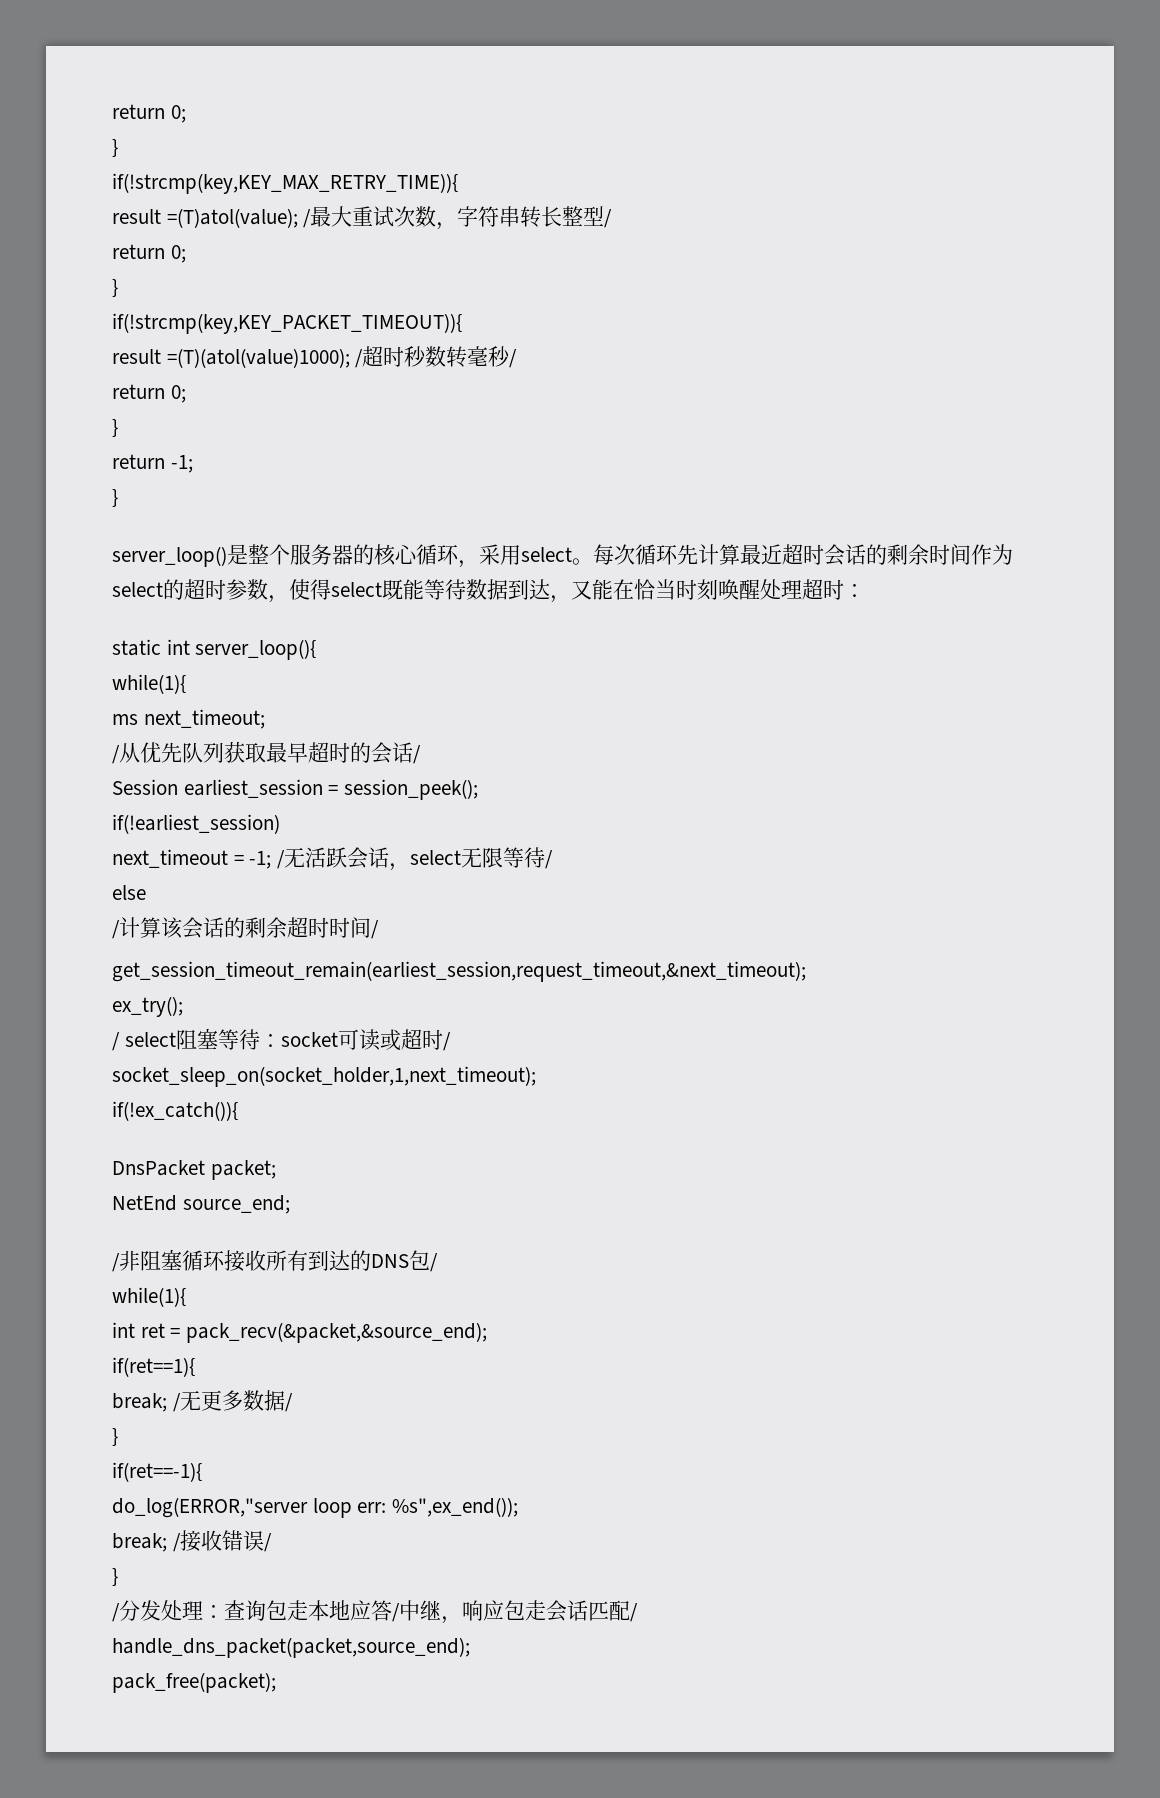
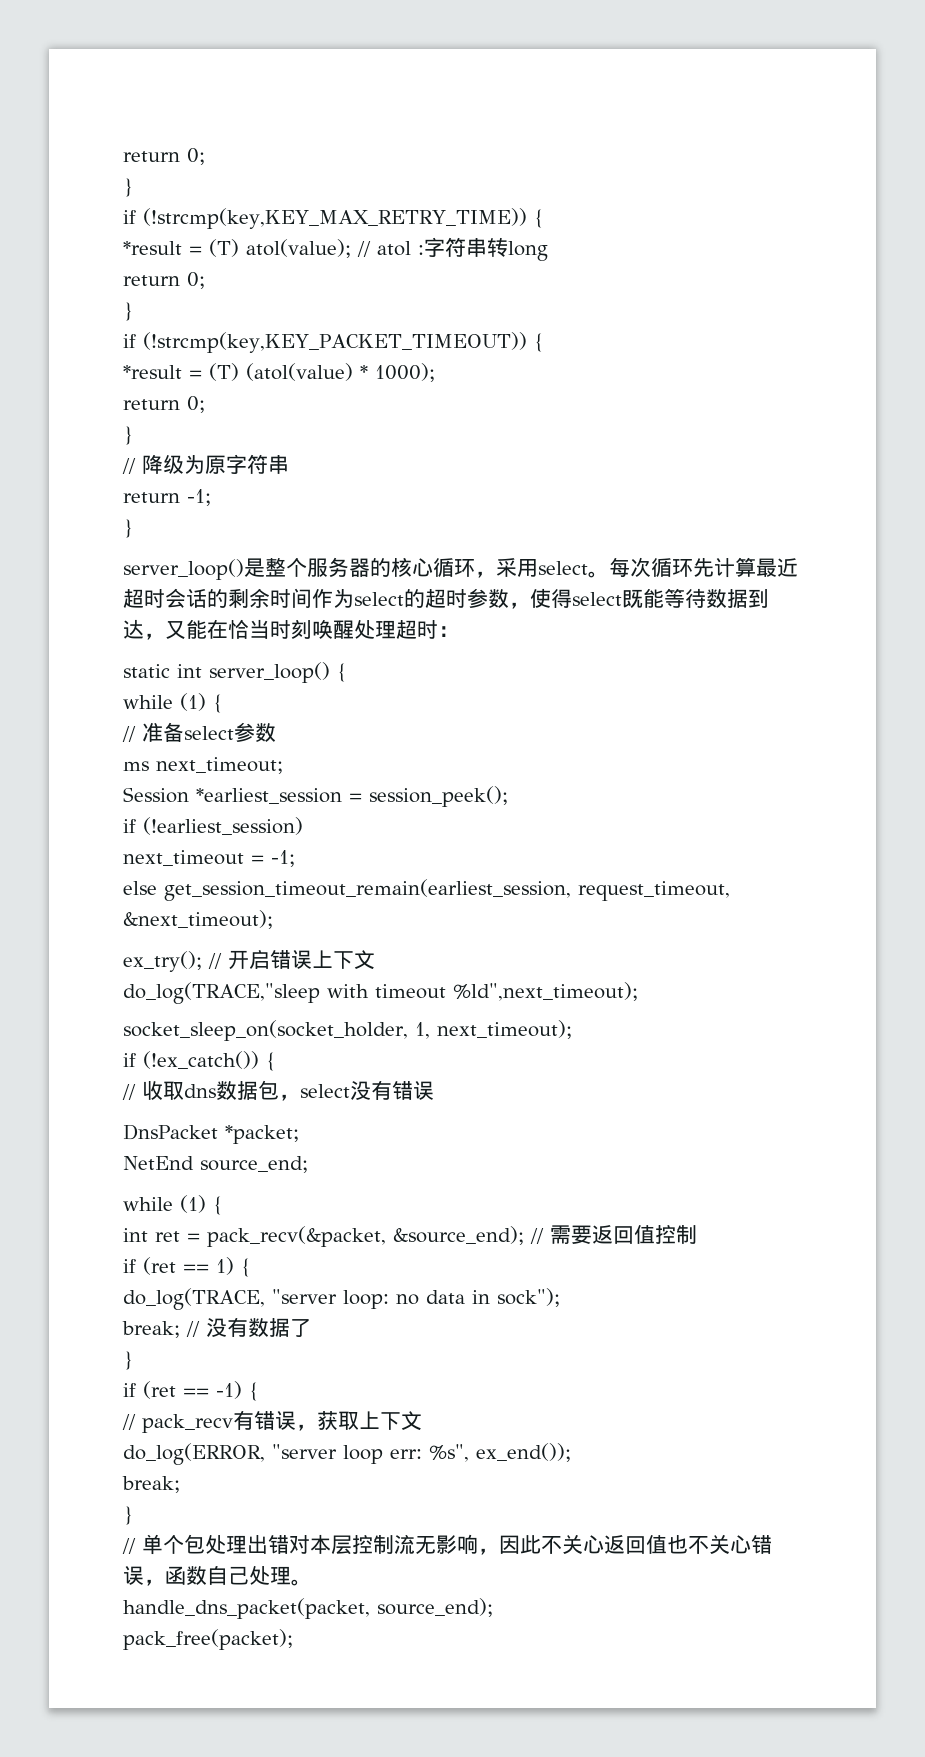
[112,104,186,123] [112,139,118,157] [112,173,458,194] [112,206,613,230] [112,244,186,263] [112,279,118,297] [112,313,462,334] [112,346,518,368] [112,384,186,403] [112,419,118,437] return 0; // } // if(!strcmp(key,KEY_MAX_RETRY_TIME)){ // result =(T)atol(value); /最大重试次数，字符串转长整型/ // return 0; // } // if(!strcmp(key,KEY_PACKET_TIMEOUT)){ // result =(T)(atol(value)1000); /超时秒数转毫秒/ // return 0; // } -> [123,148,205,165] [123,178,133,197] [123,208,544,229] [123,237,548,261] [123,272,205,289] [123,302,133,321] [123,332,544,353] [123,363,435,382] [123,396,205,413] [123,426,133,445] [122,454,289,474] return 0; // } // if (!strcmp(key,KEY_MAX_RETRY_TIME)) { // *result = (T) atol(value); // atol :字符串转long // return 0; // } // if (!strcmp(key,KEY_PACKET_TIMEOUT)) { // *result = (T) (atol(value) * 1000); // return 0; // } // // 降级为原字符串
[195,639,317,660] [112,674,186,694] [112,709,265,729] [112,741,421,764] server_loop(){ // while(1){ // ms next_timeout; // /从优先队列获取最早超时的会话/ -> [209,662,347,683] [123,693,223,713] [122,722,276,742] [123,757,283,774] server_loop() { // while (1) { // // 准备select参数 // ms next_timeout;
[183,779,323,798] earliest_session -> [196,788,342,804] *earliest_session
[112,814,280,834] if(!earliest_session) -> [123,817,303,835] if (!earliest_session)
[277,847,554,871] [112,885,146,900] [112,917,379,939] [112,961,806,982] [112,996,183,1017] [112,1028,451,1051] [112,1066,536,1087] [112,1101,238,1121] /无活跃会话，select无限等待/ // else // /计算该会话的剩余超时时间/ // get_session_timeout_remain(earliest_session,request_timeout,&next_timeout); // ex_try(); // / select阻塞等待：socket可读或超时/ // socket_sleep_on(socket_holder,1,next_timeout); // if(!ex_catch()){ -> [123,879,730,901] [123,910,273,929] [123,949,375,972] [123,982,638,1004] [123,1020,572,1041] [123,1051,276,1071] [122,1080,434,1101] // else get_session_timeout_remain(earliest_session, request_timeout, &next_timeout); // ex_try(); // 开启错误上下文 // do_log(TRACE,"sleep with timeout %ld",next_timeout); // socket_sleep_on(socket_holder, 1, next_timeout); // if (!ex_catch()) { // // 收取dns数据包，select没有错误
[210,1160,276,1180] packet; -> [224,1125,299,1144] *packet;
[112,1249,438,1272] [112,1287,186,1307] [112,1322,488,1343] [112,1357,195,1377] [112,1390,293,1412] [112,1428,118,1446] [112,1462,202,1482] [112,1497,519,1518] [112,1530,272,1552] [112,1568,118,1586] [112,1600,638,1624] [112,1637,470,1658] /非阻塞循环接收所有到达的DNS包/ // while(1){ // int ret = pack_recv(&packet,&source_end); // if(ret==1){ // break; /无更多数据/ // } // if(ret==-1){ // do_log(ERROR,"server loop err: %s",ex_end()); // break; /接收错误/ // } // /分发处理：查询包走本地应答/中继，响应包走会话匹配/ // handle_dns_packet(packet,source_end); -> [123,1195,223,1215] [123,1225,697,1247] [123,1257,251,1277] [123,1288,560,1310] [122,1317,311,1338] [123,1351,133,1370] [123,1381,259,1401] [122,1410,422,1433] [123,1443,571,1465] [122,1476,180,1493] [123,1506,133,1525] [122,1534,772,1555] [123,1565,312,1586] [123,1598,493,1619] while (1) { // int ret = pack_recv(&packet, &source_end); // 需要返回值控制 // if (ret == 1) { // do_log(TRACE, "server loop: no data in sock"); // break; // 没有数据了 // } // if (ret == -1) { // // pack_recv有错误，获取上下文 // do_log(ERROR, "server loop err: %s", ex_end()); // break; // } // // 单个包处理出错对本层控制流无影响，因此不关心返回值也不关心错误，函数自己处理。 // handle_dns_packet(packet, source_end);

